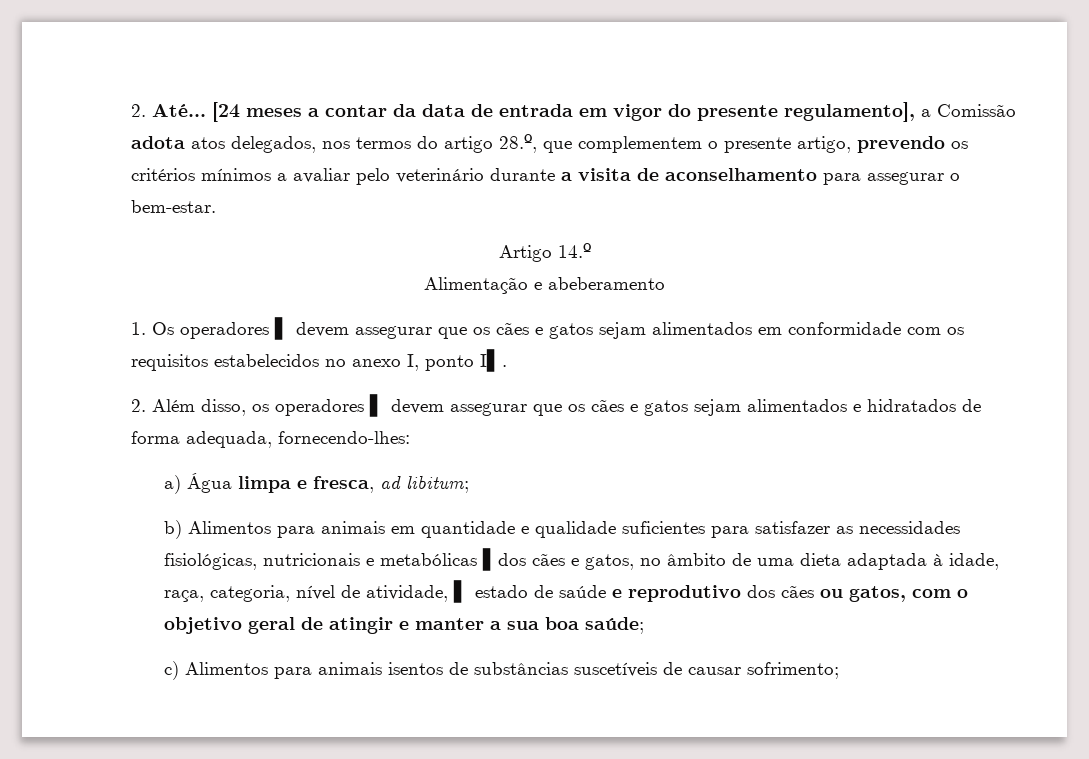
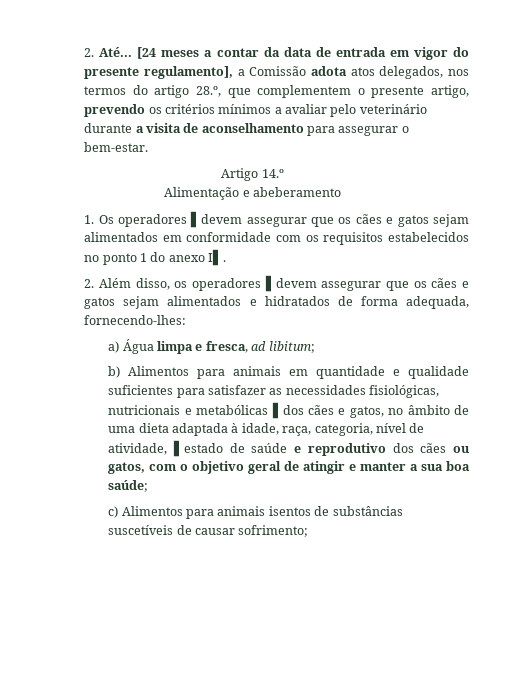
[273,317,349,340] ▌ devem -> [190,211,243,228] ▌devem
[351,354,474,371] anexo I, ponto -> [102,252,205,265] ponto 1 do anexo
[368,394,444,417] ▌ devem -> [264,275,317,292] ▌devem
[453,580,529,603] ▌ estado -> [173,440,224,457] ▌estado

